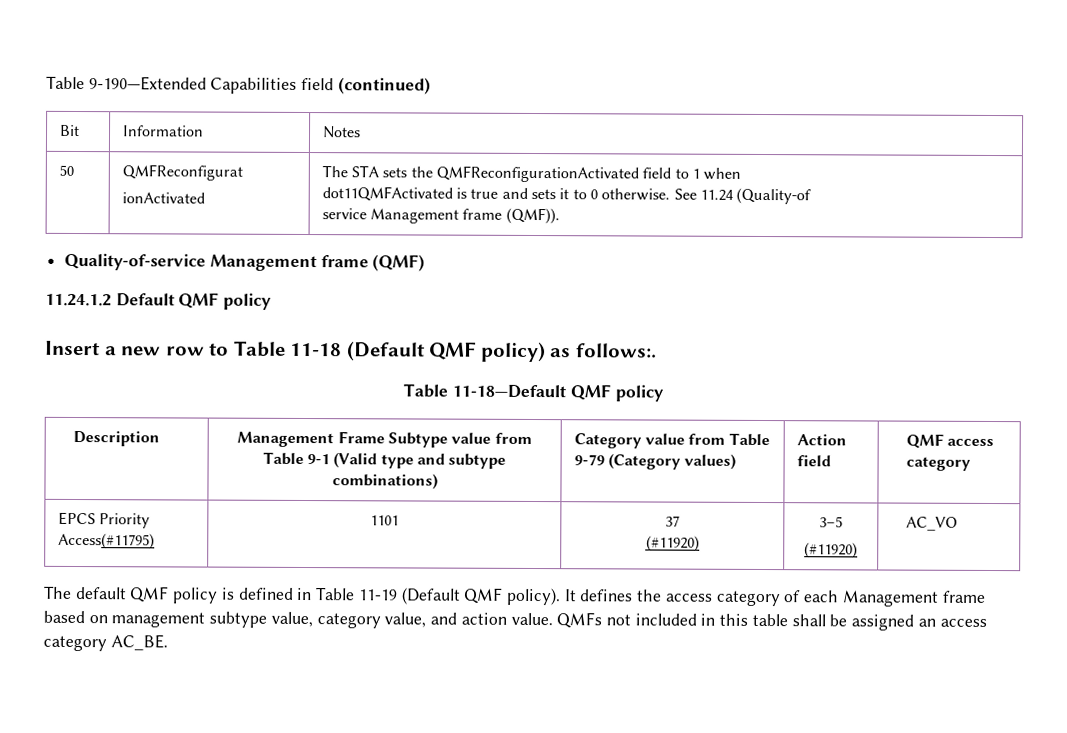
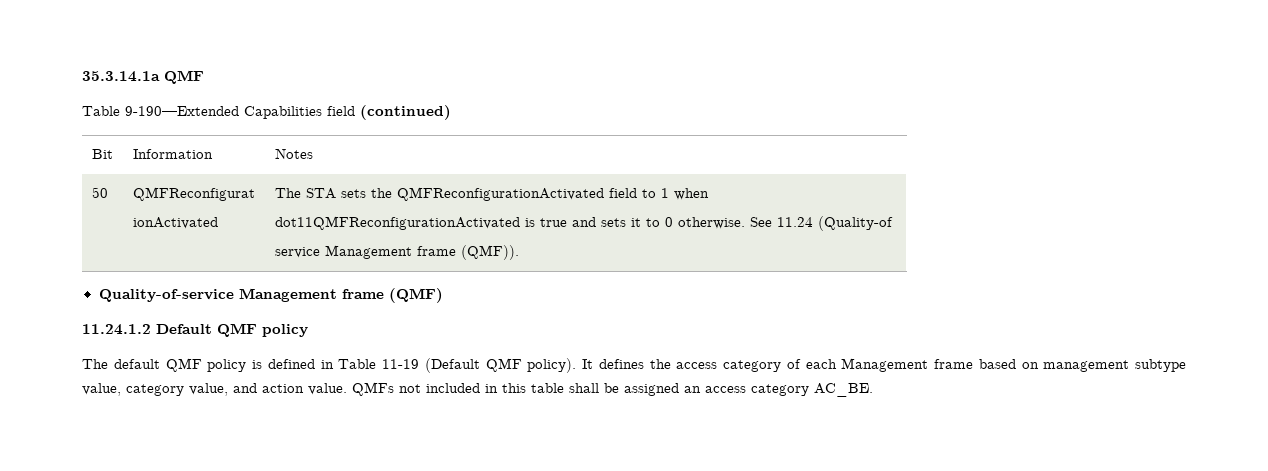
(46, 82) none -> [82,70,204,84] 35.3.14.1a QMF //
[321,186,453,202] dot11QMFActivated -> [274,216,520,230] dot11QMFReconfigurationActivated
[45,340,657,363] [403,383,664,402] [73,430,161,447] [237,431,532,448] [262,451,507,469] [331,473,438,490] [573,432,770,449] [573,453,737,470] [796,434,847,446] [796,455,831,467] [906,433,995,449] [906,456,972,471] [57,511,151,529] [57,532,155,550] [370,515,399,526] [665,515,680,527] [645,535,700,552] [819,516,843,528] [804,542,858,559] [906,516,959,531] // Insert a new row to Table 11-18 (Default QMF policy) as follows:. // Table 11-18—Default QMF policy // Description | Management Frame Subtype value from Table 9-1 (Valid type and subtype combinations) | Category value from Table 9-79 (Category values) | Action field | QMF access category // EPCS Priority Access(#11795) | 1101 | 37 // (#11920) | 3–5 // (#11920) | AC_VO -> (308, 330) none

